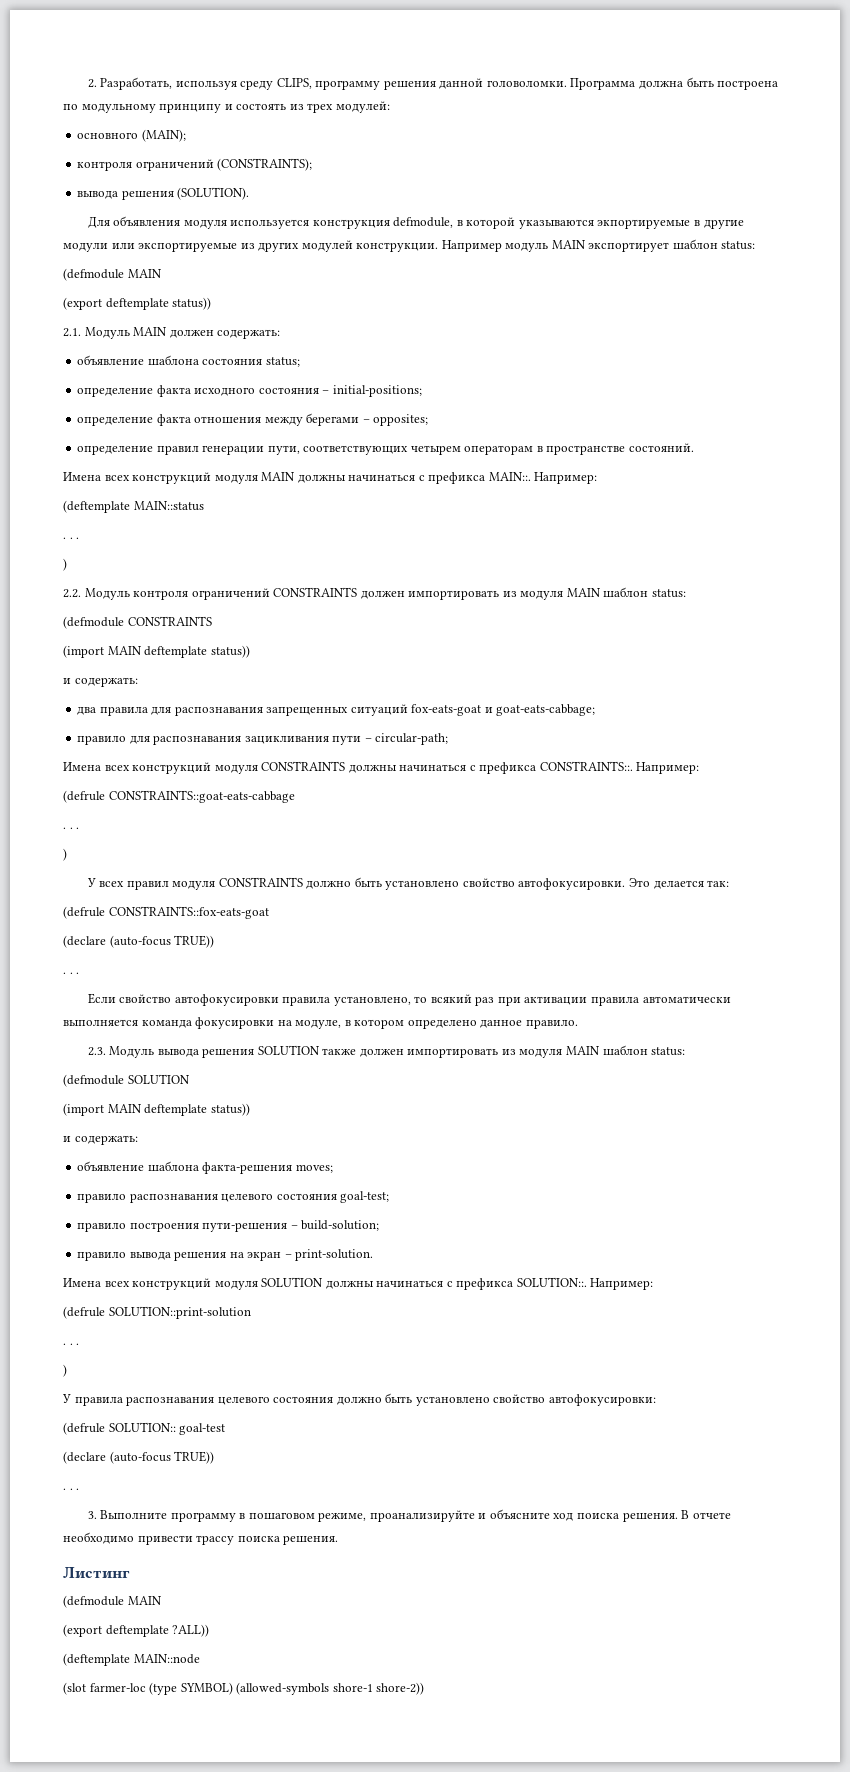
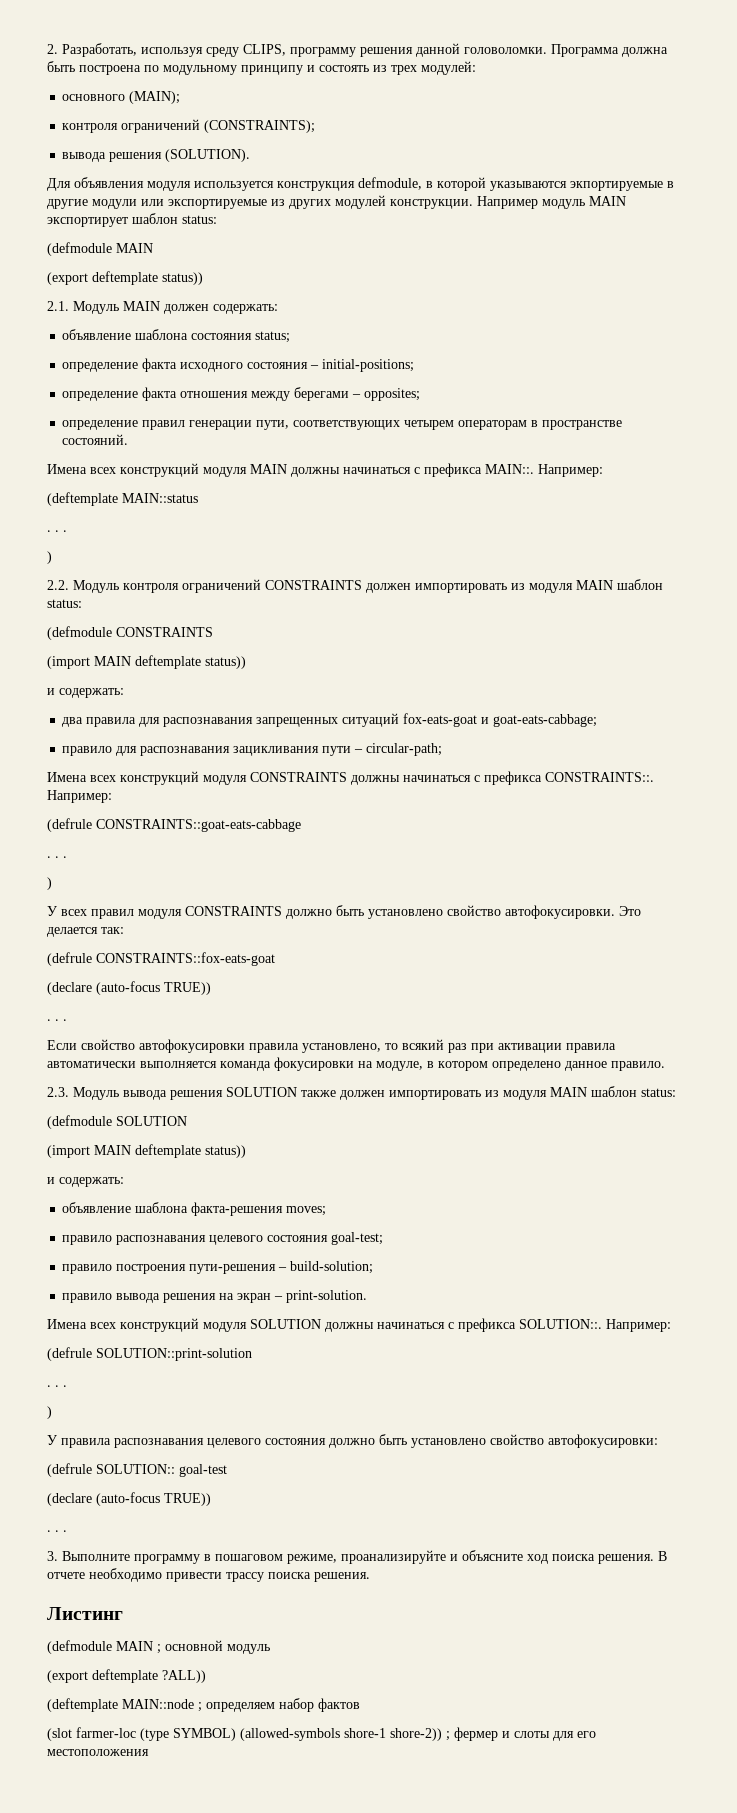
(162, 1600) none -> [157,1640,270,1654] ; основной модуль
(200, 1659) none -> [198,1698,360,1712] ; определяем набор фактов
(425, 1688) none -> [446,1727,596,1741] [47,1749,149,1756] ; фермер и слоты для его местоположения

